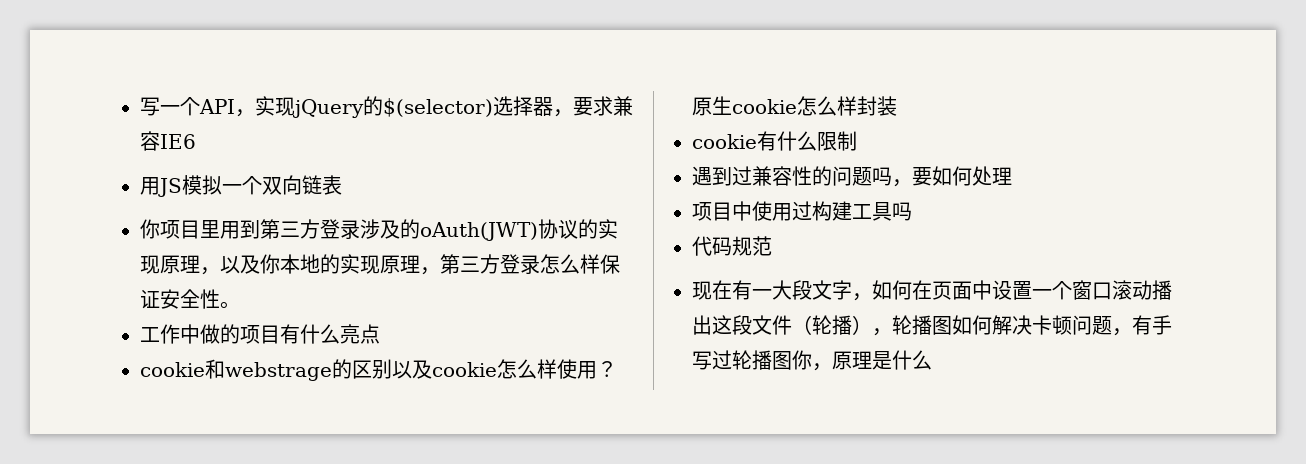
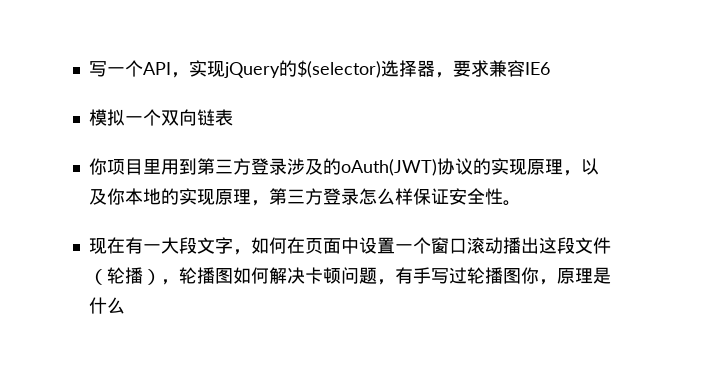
[140,177,182,197] 用JS -> (550, 68) none
[140,324,380,344] [140,359,617,381] [692,96,897,116] [692,131,857,151] [692,166,1012,187] [692,201,912,221] [692,236,772,256] // 工作中做的项目有什么亮点 // cookie和webstrage的区别以及cookie怎么样使用？原生cookie怎么样封装 // cookie有什么限制 // 遇到过兼容性的问题吗，要如何处理 // 项目中使用过构建工具吗 // 代码规范 -> (521, 203) none

